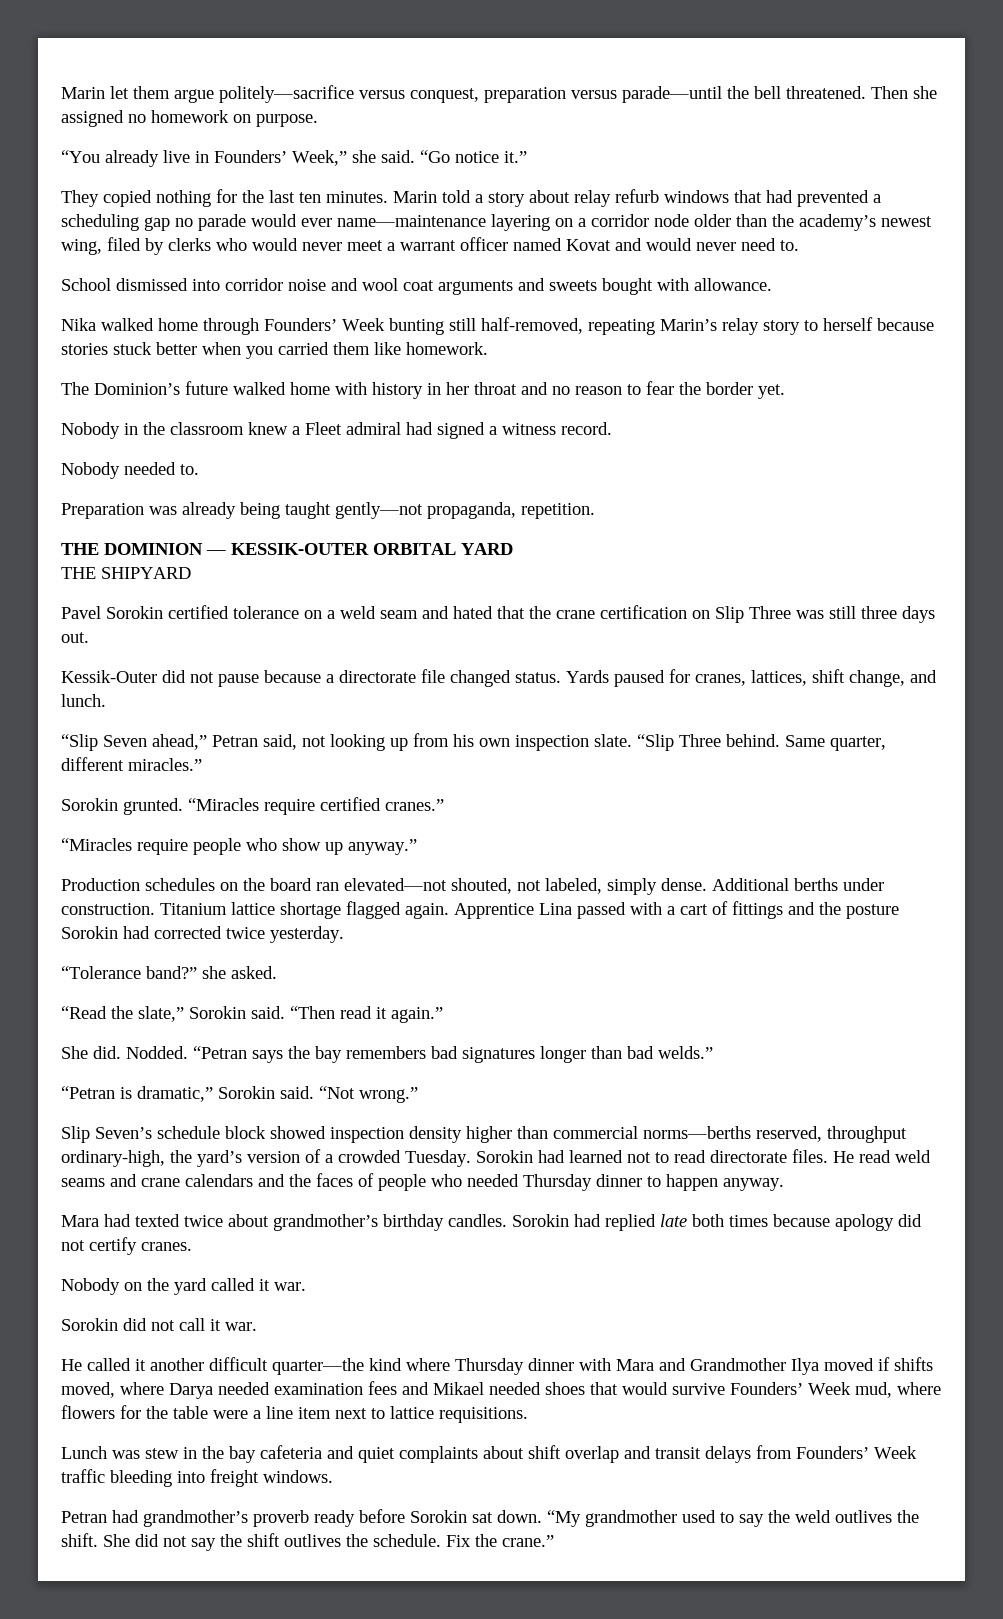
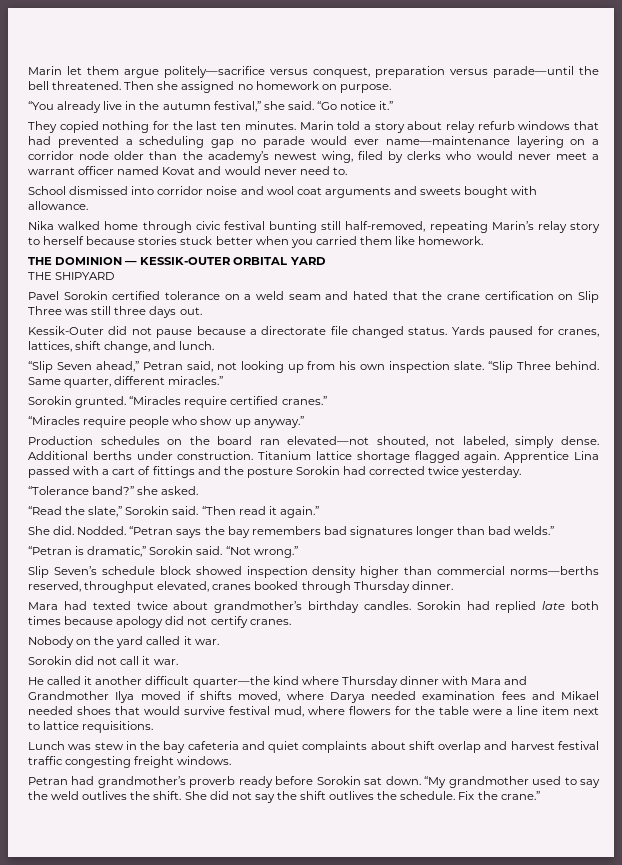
[214,150,347,166] Founders’ Week,” -> [139,101,261,112] the autumn festival,”
[264,318,385,331] Founders’ Week -> [195,221,265,230] civic festival
[61,381,785,399] [61,422,612,439] [61,462,199,479] [61,502,595,519] // The Dominion’s future walked home with history in her throat and no reason to fear the border yet. // Nobody in the classroom knew a Fleet admiral had signed a witness record. // Nobody needed to. // Preparation was already being taught gently—not propaganda, repetition. -> (484, 240) none
[61,1149,931,1167] [61,1173,784,1191] ordinary-high, the yard’s version of a crowded Tuesday. Sorokin had learned not to read directorate files. He read weld seams and crane calendars and the faces of people who needed Thursday dinner to happen anyway. -> [157,581,453,593] elevated, cranes booked through Thursday dinner.
[730,1382,851,1395] Founders’ Week -> [229,706,270,715] festival
[655,1445,917,1463] [61,1469,205,1487] transit delays from Founders’ Week traffic bleeding into -> [510,741,599,750] [28,756,132,768] harvest festival traffic congesting

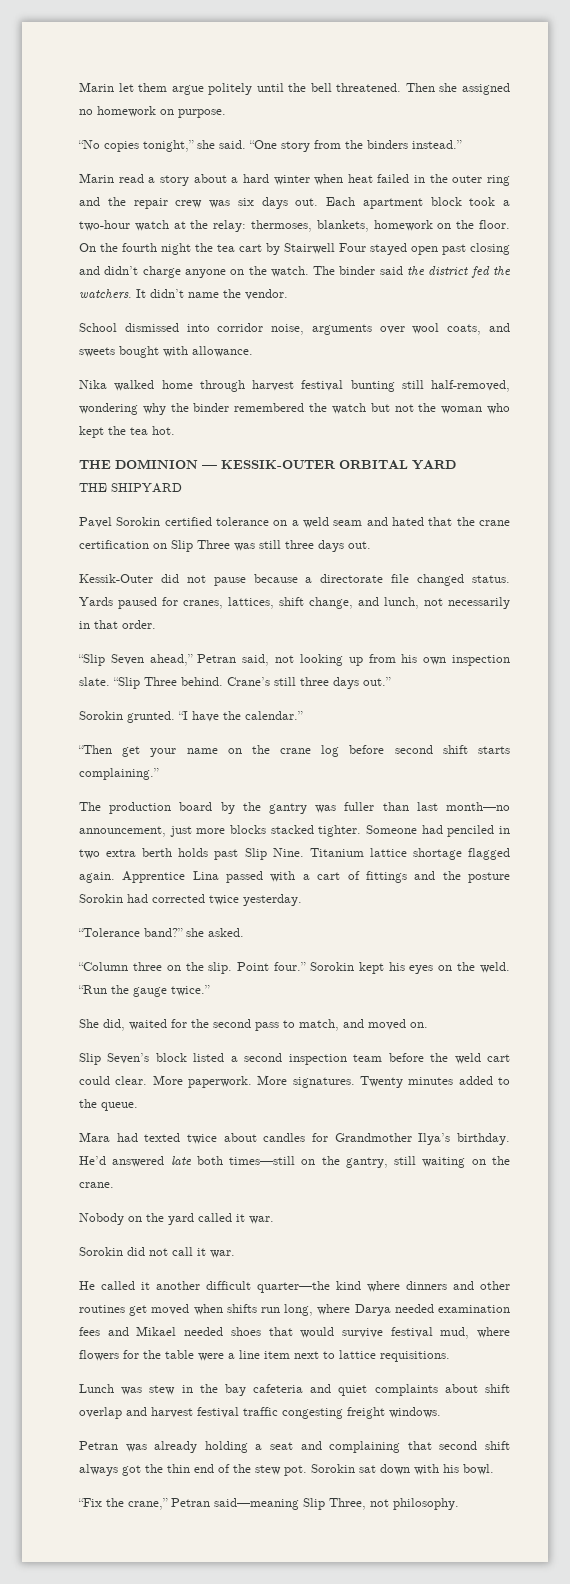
[164,66,574,78] politely—sacrifice versus conquest, preparation versus parade—until -> [208,83,284,95] politely until
[28,101,394,113] [28,121,599,133] [28,136,599,148] [28,151,599,163] [28,166,347,175] “You already live in the autumn festival,” she said. “Go notice it.” // They copied nothing for the last ten minutes. Marin told a story about relay refurb windows that had prevented a scheduling gap no parade would ever name—maintenance layering on a corridor node older than the academy’s newest wing, filed by clerks who would never meet a warrant officer named Kovat and would never need to. -> [78,140,462,152] [79,173,511,186] [79,197,510,209] [79,220,511,232] [79,243,510,255] [79,266,512,278] [79,289,288,300] “No copies tonight,” she said. “One story from the binders instead.” // Marin read a story about a hard winter when heat failed in the outer ring and the repair crew was six days out. Each apartment block took a two-hour watch at the relay: thermoses, blankets, homework on the floor. On the fourth night the tea cart by Stairwell Four stayed open past closing and didn’t charge anyone on the watch. The binder said the district fed the watchers. It didn’t name the vendor.
[206,186,391,198] noise and wool coat arguments -> [271,323,482,335] noise, arguments over wool coats,
[195,221,221,230] civic -> [252,380,294,391] harvest
[429,221,601,233] [28,236,484,248] repeating Marin’s relay story to herself because stories stuck better when you carried them like homework. -> [79,403,510,415] [79,426,175,438] wondering why the binder remembered the watch but not the woman who kept the tea hot.
[179,341,215,350] lunch. -> [384,597,510,609] [79,620,156,629] lunch, not necessarily in that order.
[28,376,224,388] [28,396,327,408] [28,416,304,428] [28,436,600,448] [28,451,254,460] Same quarter, different miracles.” // Sorokin grunted. “Miracles require certified cranes.” // “Miracles require people who show up anyway.” // Production schedules on the board ran elevated—not shouted, not labeled, simply dense. Additional berths under construction. -> [227,677,391,689] [79,711,303,723] [78,745,511,757] [79,768,159,780] [79,802,510,814] [79,825,511,837] [79,848,304,860] Crane’s still three days out.” // Sorokin grunted. “I have the calendar.” // “Then get your name on the crane log before second shift starts complaining.” // The production board by the gantry was fuller than last month—no announcement, just more blocks stacked tighter. Someone had penciled in two extra berth holds past Slip Nine.
[28,506,319,518] [28,526,555,538] [28,546,298,558] [28,566,599,578] [28,581,453,593] “Read the slate,” Sorokin said. “Then read it again.” // She did. Nodded. “Petran says the bay remembers bad signatures longer than bad welds.” // “Petran is dramatic,” Sorokin said. “Not wrong.” // Slip Seven’s schedule block showed inspection density higher than commercial norms—berths reserved, throughput elevated, cranes booked through Thursday dinner. -> [78,962,511,974] [78,985,210,997] [79,1019,428,1031] [79,1053,510,1065] [79,1075,510,1088] [79,1099,138,1111] “Column three on the slip. Point four.” Sorokin kept his eyes on the weld. “Run the gauge twice.” // She did, waited for the second pass to match, and moved on. // Slip Seven’s block listed a second inspection team before the weld cart could clear. More paperwork. More signatures. Twenty minutes added to the queue.
[214,601,599,613] [28,616,291,628] grandmother’s birthday candles. Sorokin had replied late both times because apology did not certify cranes. -> [263,1133,510,1145] [79,1156,510,1168] [79,1182,114,1188] candles for Grandmother Ilya’s birthday. He’d answered late both times—still on the gantry, still waiting on the crane.
[341,676,528,688] [28,691,281,703] Thursday dinner with Mara and Grandmother Ilya moved if shifts moved, -> [406,1281,510,1290] [79,1304,314,1316] dinners and other routines get moved when shifts run long,
[71,776,600,788] [28,791,540,803] had grandmother’s proverb ready before Sorokin sat down. “My grandmother used to say the weld outlives the shift. She did not say the shift outlives the schedule. Fix the crane.” -> [125,1441,510,1453] [79,1464,494,1476] [78,1498,459,1510] was already holding a seat and complaining that second shift always got the thin end of the stew pot. Sorokin sat down with his bowl. // “Fix the crane,” Petran said—meaning Slip Three, not philosophy.

